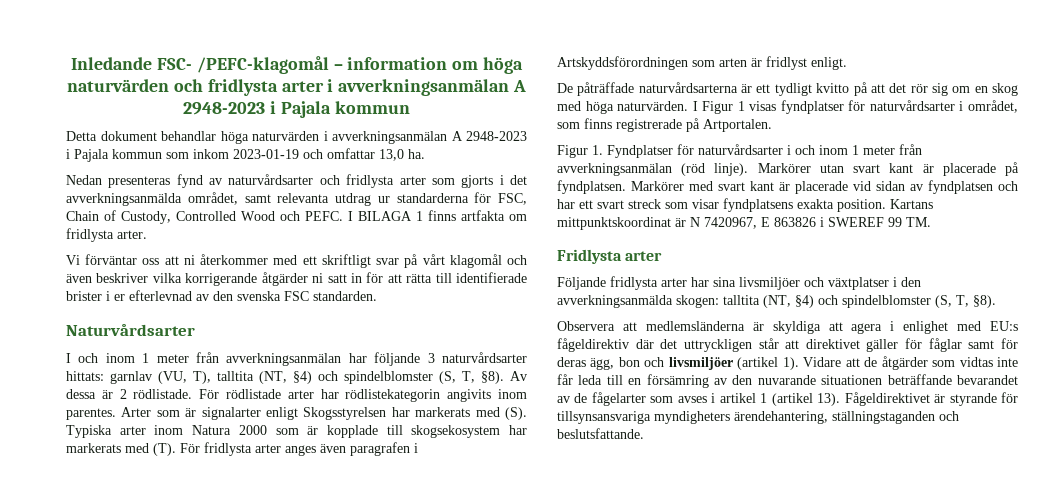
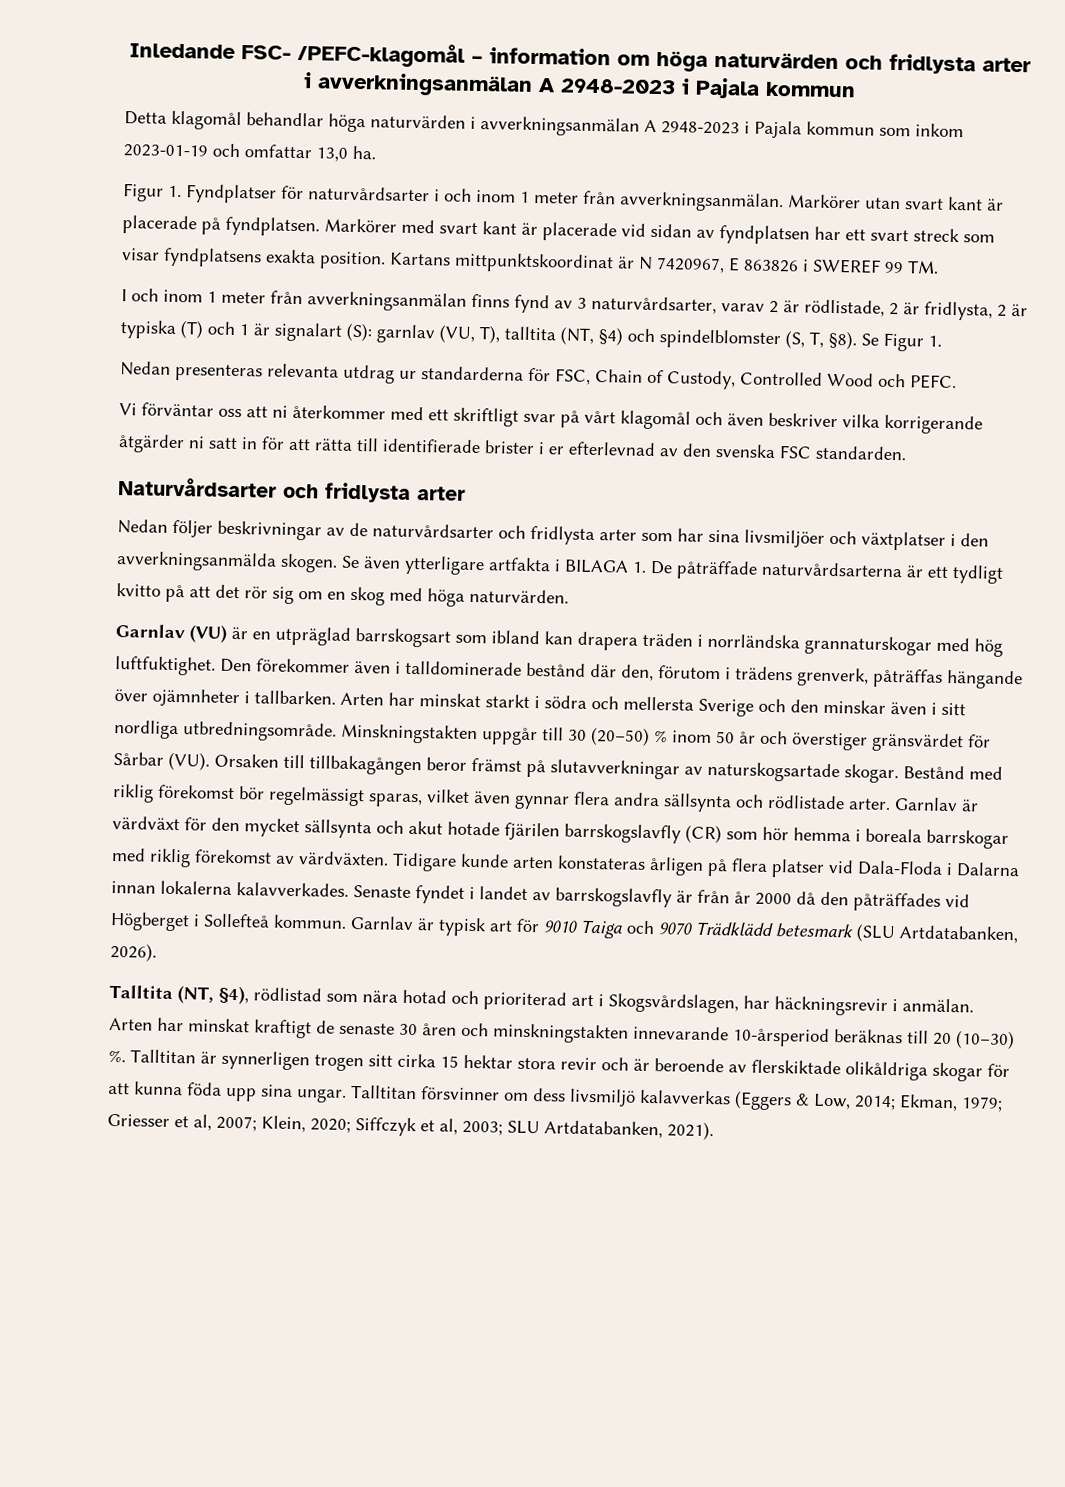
[100,131,157,141] dokument -> [171,110,242,131] klagomål
[66,174,528,188] [66,192,271,206] Nedan presenteras fynd av naturvårdsarter och fridlysta arter som gjorts i det avverkningsanmälda området, samt -> [123,183,1004,213] [122,215,995,245] [122,247,939,274] [121,288,1028,321] [120,320,942,352] [120,361,263,382] Figur 1. Fyndplatser för naturvårdsarter i och inom 1 meter från avverkningsanmälan. Markörer utan svart kant är placerade på fyndplatsen. Markörer med svart kant är placerade vid sidan av fyndplatsen har ett svart streck som visar fyndplatsens exakta position. Kartans mittpunktskoordinat är N 7420967, E 863826 i SWEREF 99 TM. // I och inom 1 meter från avverkningsanmälan finns fynd av 3 naturvårdsarter, varav 2 är rödlistade, 2 är fridlysta, 2 är typiska (T) och 1 är signalart (S): garnlav (VU, T), talltita (NT, §4) och spindelblomster (S, T, §8). Se Figur 1. // Nedan presenteras
[348,210,527,221] [66,228,147,242] I BILAGA 1 finns artfakta om fridlysta arter. -> (957, 382) none
[66,352,527,366] [66,371,527,384] [66,389,527,402] [66,407,527,420] [66,425,527,438] [66,442,418,456] [557,56,847,70] // I och inom 1 meter från avverkningsanmälan har följande 3 naturvårdsarter hittats: garnlav (VU, T), talltita (NT, §4) och spindelblomster (S, T, §8). Av dessa är 2 rödlistade. För rödlistade arter har rödlistekategorin angivits inom parentes. Arter som är signalarter enligt Skogsstyrelsen har markerats med (S). Typiska arter inom Natura 2000 som är kopplade till skogsekosystem har markerats med (T). För fridlysta arter anges även paragrafen i Artskyddsförordningen som arten är fridlyst enligt. // -> [283,482,466,503] [117,519,989,551] [116,551,647,576] och fridlysta arter // Nedan följer beskrivningar av de naturvårdsarter och fridlysta arter som har sina livsmiljöer och växtplatser i den avverkningsanmälda skogen. Se även ytterligare artfakta i BILAGA 1.
[692,100,1018,114] [557,118,772,132] [557,144,922,158] [557,162,1019,176] [557,180,1018,194] [557,198,933,212] [557,217,931,230] [557,249,663,264] [557,276,921,290] [557,295,996,308] [557,321,1018,334] [557,338,1018,352] [557,356,1018,370] [557,374,1018,388] [557,392,1018,406] [557,411,959,424] [557,428,644,439] I Figur 1 visas fyndplatser för naturvårdsarter i området, som finns registrerade på Artportalen. // Figur 1. Fyndplatser för naturvårdsarter i och inom 1 meter från avverkningsanmälan (röd linje). Markörer utan svart kant är placerade på fyndplatsen. Markörer med svart kant är placerade vid sidan av fyndplatsen och har ett svart streck som visar fyndplatsens exakta position. Kartans mittpunktskoordinat är N 7420967, E 863826 i SWEREF 99 TM. // Fridlysta arter // Följande fridlysta arter har sina livsmiljöer och växtplatser i den avverkningsanmälda skogen: talltita (NT, §4) och spindelblomster (S, T, §8). // Observera att medlemsländerna är skyldiga att agera i enlighet med EU:s fågeldirektiv där det uttryckligen står att direktivet gäller för fåglar samt för deras ägg, bon och livsmiljöer (artikel 1). Vidare att de åtgärder som vidtas inte får leda till en försämring av den nuvarande situationen beträffande bevarandet av de fågelarter som avses i artikel 1 (artikel 13). Fågeldirektivet är styrande för tillsynsansvariga myndigheters ärendehantering, ställningstaganden och beslutsfattande. -> [115,624,1003,657] [115,655,1023,690] [114,688,966,717] [114,719,991,753] [113,751,1003,784] [112,783,979,813] [112,815,1009,849] [111,847,1020,878] [111,880,970,912] [110,911,1018,944] [110,942,157,962] [109,984,974,1016] [109,1017,1015,1050] [108,1049,1010,1082] [108,1081,1003,1112] [107,1113,714,1141] // Garnlav (VU) är en utpräglad barrskogsart som ibland kan drapera träden i norrländska grannaturskogar med hög luftfuktighet. Den förekommer även i talldominerade bestånd där den, förutom i trädens grenverk, påträffas hängande över ojämnheter i tallbarken. Arten har minskat starkt i södra och mellersta Sverige och den minskar även i sitt nordliga utbredningsområde. Minskningstakten uppgår till 30 (20–50) % inom 50 år och överstiger gränsvärdet för Sårbar (VU). Orsaken till tillbakagången beror främst på slutavverkningar av naturskogsartade skogar. Bestånd med riklig förekomst bör regelmässigt sparas, vilket även gynnar flera andra sällsynta och rödlistade arter. Garnlav är värdväxt för den mycket sällsynta och akut hotade fjärilen barrskogslavfly (CR) som hör hemma i boreala barrskogar med riklig förekomst av värdväxten. Tidigare kunde arten konstateras årligen på flera platser vid Dala-Floda i Dalarna innan lokalerna kalavverkades. Senaste fyndet i landet av barrskogslavfly är från år 2000 då den påträffades vid Högberget i Sollefteå kommun. Garnlav är typisk art för 9010 Taiga och 9070 Trädklädd betesmark (SLU Artdatabanken, 2026). // Talltita (NT, §4), rödlistad som nära hotad och prioriterad art i Skogsvårdslagen, har häckningsrevir i anmälan. Arten har minskat kraftigt de senaste 30 åren och minskningstakten innevarande 10-årsperiod beräknas till 20 (10–30) %. Talltitan är synnerligen trogen sitt cirka 15 hektar stora revir och är beroende av flerskiktade olikåldriga skogar för att kunna föda upp sina ungar. Talltitan försvinner om dess livsmiljö kalavverkas (Eggers & Low, 2014; Ekman, 1979; Griesser et al, 2007; Klein, 2020; Siffczyk et al, 2003; SLU Artdatabanken, 2021).

